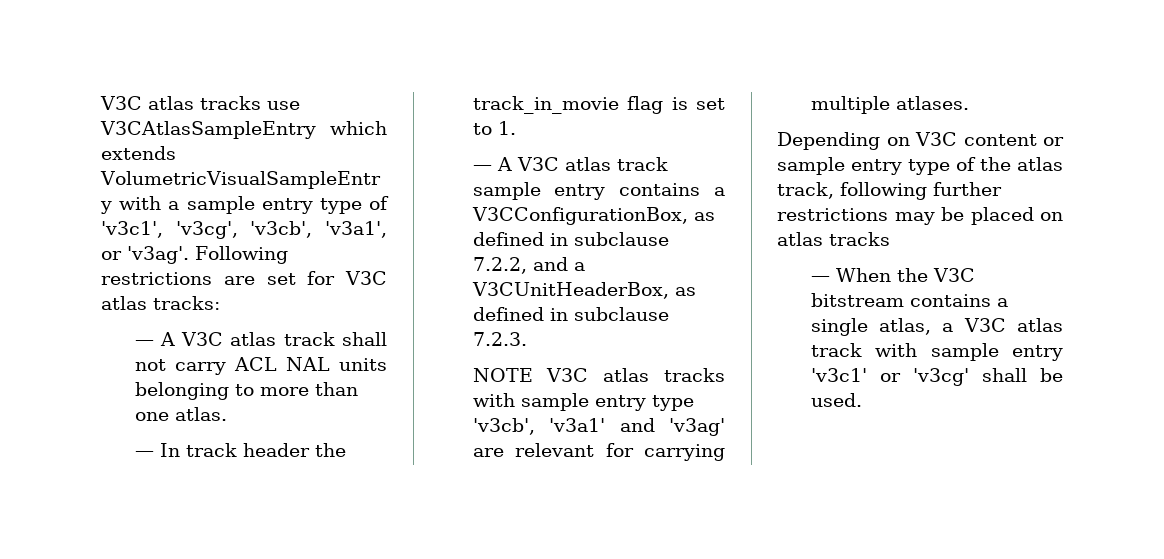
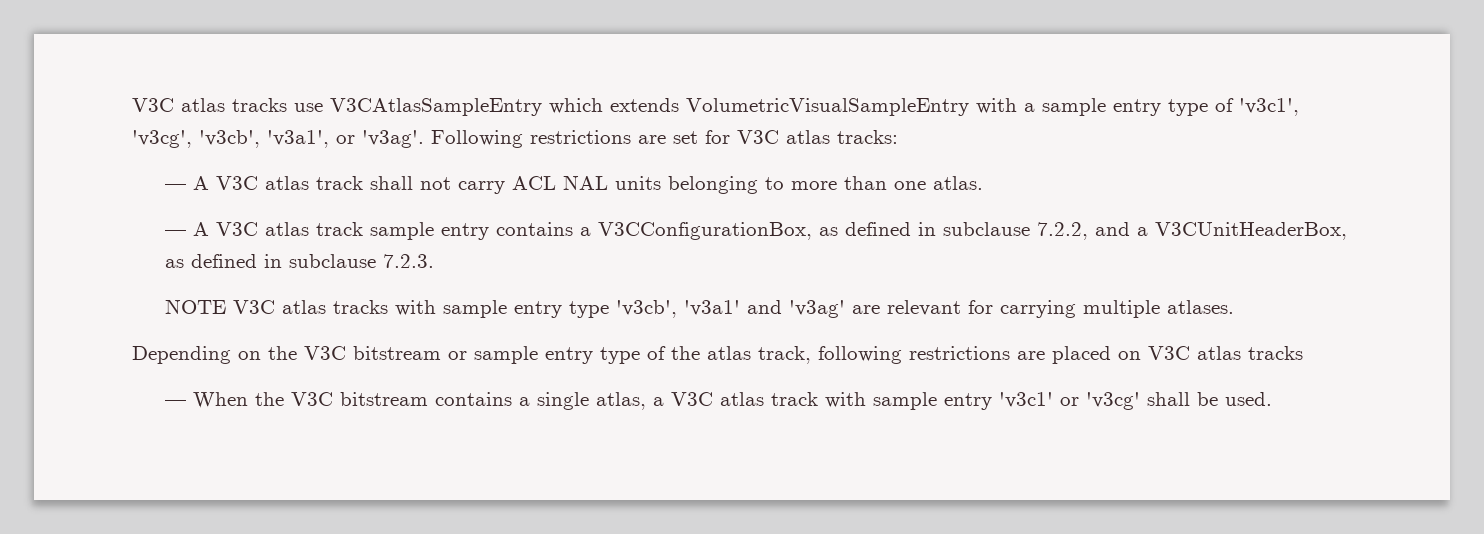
[134,443,346,457] [472,96,725,114] [472,121,516,135] // — In track header the track_in_movie flag is set to 1. -> (984, 183) none
[915,132,1037,146] V3C content -> [268,346,441,360] the V3C bitstream
[933,182,1002,196] [777,207,964,225] further restrictions may be -> [909,346,1045,360] restrictions are
(1063, 216) none -> [1148,346,1190,360] V3C

